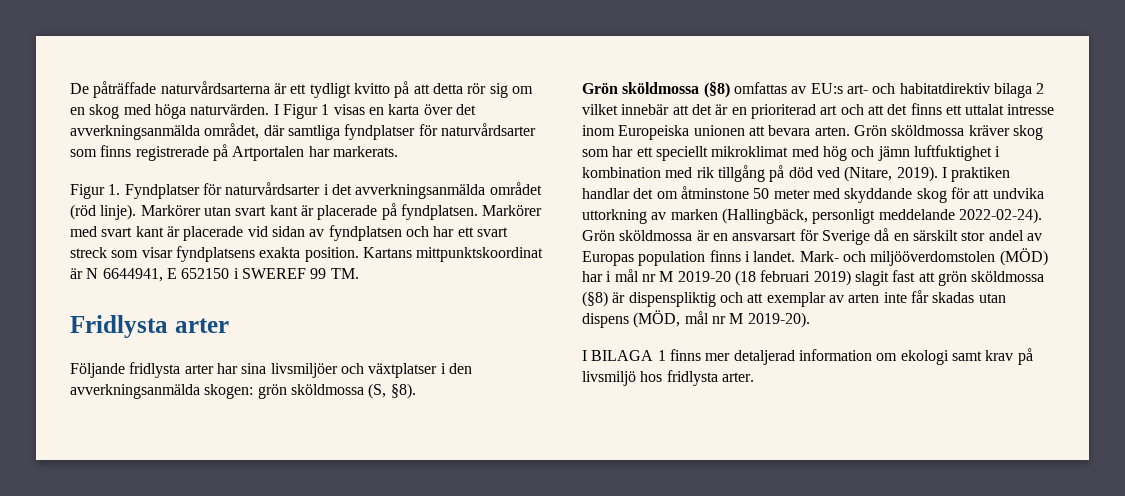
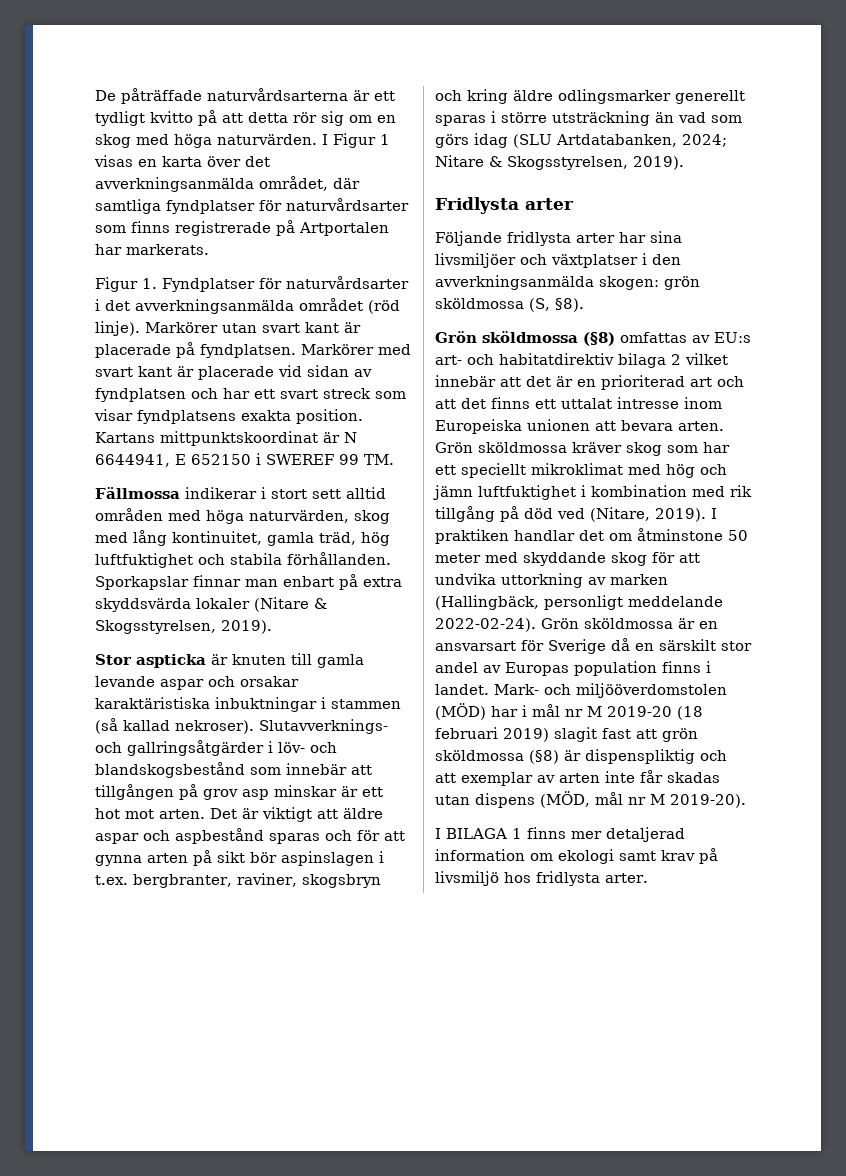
(359, 273) none -> [95,487,386,499] [95,508,390,524] [95,530,390,546] [95,552,391,568] [95,574,402,590] [95,597,327,612] [95,620,272,634] [95,653,364,668] [95,676,299,690] [95,697,401,712] [95,718,388,734] [95,740,337,756] [95,762,372,778] [95,784,383,800] [95,807,383,822] [95,828,405,844] [95,850,384,866] [95,873,381,888] [435,89,745,104] [435,111,742,126] [435,133,727,148] [435,155,684,170] // Fällmossa indikerar i stort sett alltid områden med höga naturvärden, skog med lång kontinuitet, gamla träd, hög luftfuktighet och stabila förhållanden. Sporkapslar finnar man enbart på extra skyddsvärda lokaler (Nitare & Skogsstyrelsen, 2019). // Stor aspticka är knuten till gamla levande aspar och orsakar karaktäristiska inbuktningar i stammen (så kallad nekroser). Slutavverknings- och gallringsåtgärder i löv- och blandskogsbestånd som innebär att tillgången på grov asp minskar är ett hot mot arten. Det är viktigt att äldre aspar och aspbestånd sparas och för att gynna arten på sikt bör aspinslagen i t.ex. bergbranter, raviner, skogsbryn och kring äldre odlingsmarker generellt sparas i större utsträckning än vad som görs idag (SLU Artdatabanken, 2024; Nitare & Skogsstyrelsen, 2019).

